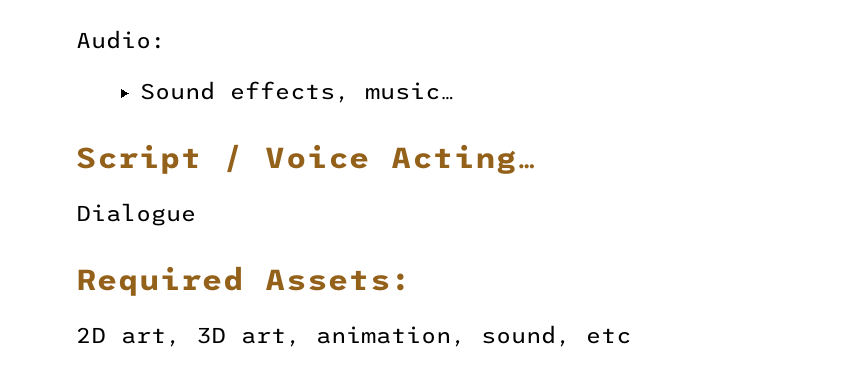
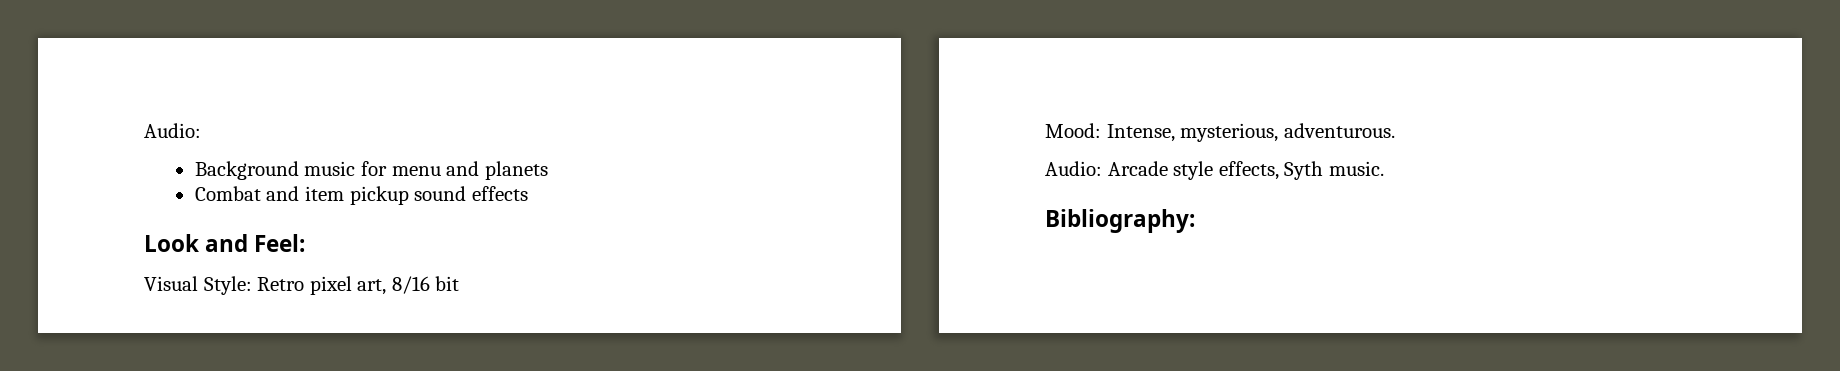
[140,81,456,103] [76,144,538,174] [76,203,196,226] [76,266,412,296] [76,325,631,347] Sound effects, music… // Script / Voice Acting… // Dialogue // Required Assets: // 2D art, 3D art, animation, sound, etc -> [194,161,548,180] [194,186,528,205] [144,234,306,252] [144,276,460,295] [1045,123,1395,142] [1045,161,1384,180] [1045,209,1195,233] Background music for menu and planets // Combat and item pickup sound effects // Look and Feel: // Visual Style: Retro pixel art, 8/16 bit // Mood: Intense, mysterious, adventurous. // Audio: Arcade style effects, Syth music. // Bibliography:

